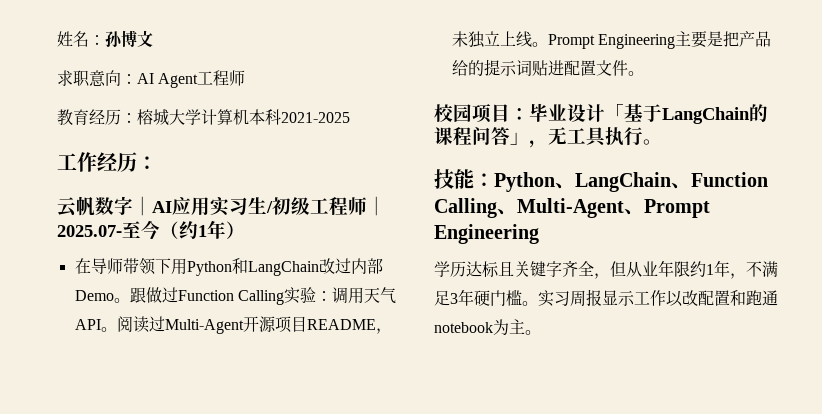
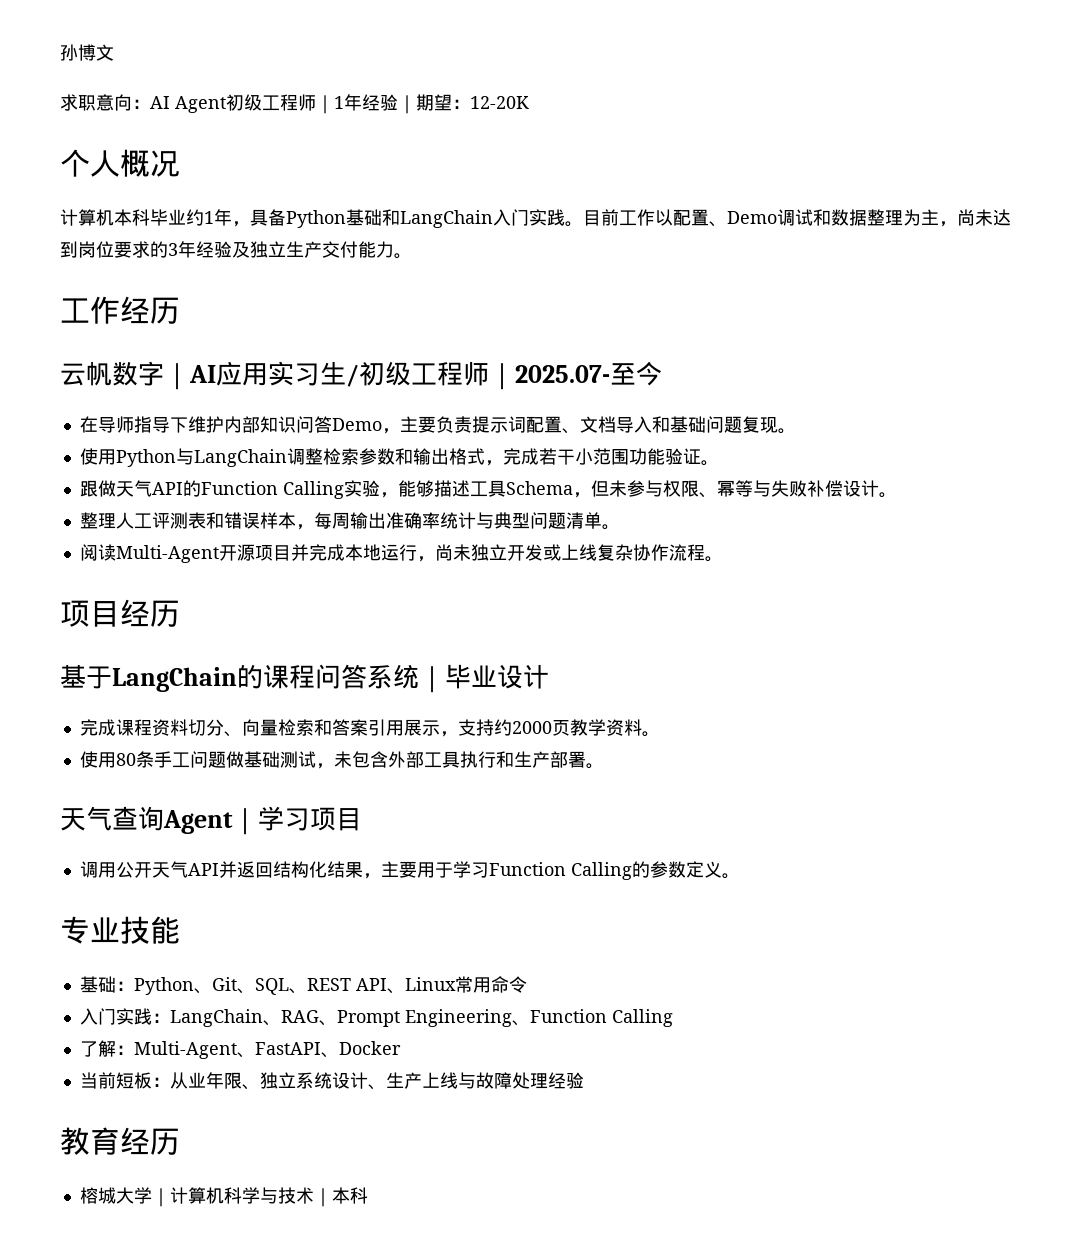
[57,31,105,47] 姓名： -> (60, 52) none
[197,70,246,86] [57,109,350,126] 工程师 // 教育经历：榕城大学计算机本科2021-2025 -> [226,94,529,114] [60,149,180,177] [60,209,1011,228] [60,241,412,259] 初级工程师｜1年经验｜期望：12-20K // 个人概况 // 计算机本科毕业约1年，具备Python基础和LangChain入门实践。目前工作以配置、Demo调试和数据整理为主，尚未达到岗位要求的3年经验及独立生产交付能力。
[137,156,157,170] ： -> (180, 310) none
[160,220,245,239] （约1年） -> (662, 373) none
[122,258,383,276] [74,287,396,305] [74,316,392,334] [451,31,771,49] [451,59,644,76] [434,103,624,123] 带领下用Python和LangChain改过内部Demo。跟做过Function Calling实验：调用天气API。阅读过Multi-Agent开源项目README，未独立上线。Prompt Engineering主要是把产品给的提示词贴进配置文件。 // 校园项目：毕业设计「 -> [133,416,796,434] [79,448,719,467] [79,480,897,499] [79,512,620,530] [79,544,723,563] [60,599,180,627] 指导下维护内部知识问答Demo，主要负责提示词配置、文档导入和基础问题复现。 // 使用Python与LangChain调整检索参数和输出格式，完成若干小范围功能验证。 // 跟做天气API的Function Calling实验，能够描述工具Schema，但未参与权限、幂等与失败补偿设计。 // 整理人工评测表和错误样本，每周输出准确率统计与典型问题清单。 // 阅读Multi-Agent开源项目并完成本地运行，尚未独立开发或上线复杂协作流程。 // 项目经历 //
[510,127,662,148] 」，无工具执行。 // -> [367,664,549,693] [79,719,660,737] [79,751,604,769] [60,806,362,835] [79,861,740,880] [60,916,120,944] 系统｜毕业设计 // 完成课程资料切分、向量检索和答案引用展示，支持约2000页教学资料。 // 使用80条手工问题做基础测试，未包含外部工具执行和生产部署。 // 天气查询Agent｜学习项目 // 调用公开天气API并返回结构化结果，主要用于学习Function Calling的参数定义。 // 专业
(474, 179) none -> [79,976,116,993] // 基础
[575,172,768,192] [434,198,710,218] [434,224,539,244] [434,260,778,279] [434,289,778,307] [434,319,541,335] LangChain、Function Calling、Multi-Agent、Prompt Engineering // 学历达标且关键字齐全，但从业年限约1年，不满足3年硬门槛。实习周报显示工作以改配置和跑通notebook为主。 -> [211,976,527,995] [79,1008,673,1027] [79,1040,401,1059] [79,1072,584,1090] [60,1127,180,1155] [79,1187,368,1207] Git、SQL、REST API、Linux常用命令 // 入门实践：LangChain、RAG、Prompt Engineering、Function Calling // 了解：Multi-Agent、FastAPI、Docker // 当前短板：从业年限、独立系统设计、生产上线与故障处理经验 // 教育经历 // 榕城大学｜计算机科学与技术｜本科

